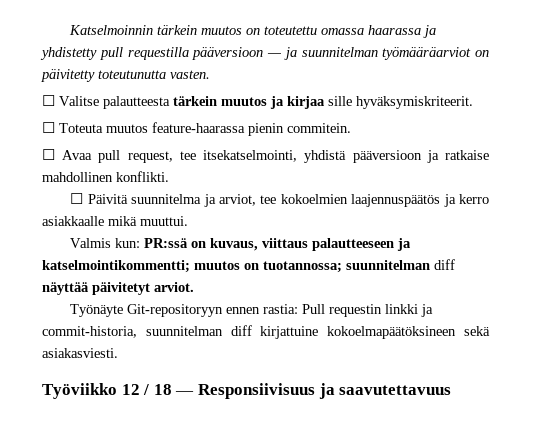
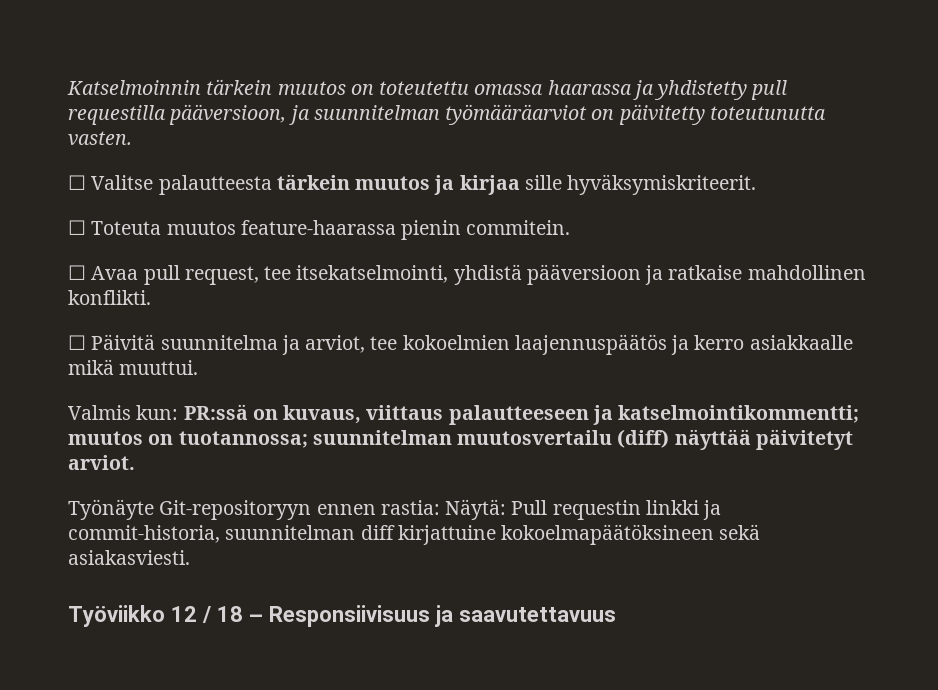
[192,47,281,60] pääversioon — -> [169,104,287,125] pääversioon,
[434,259,455,270] diff -> [457,429,670,448] muutosvertailu (diff)
(299, 309) none -> [445,499,507,520] Näytä:
[175,391,195,395] — -> [249,614,263,622] –

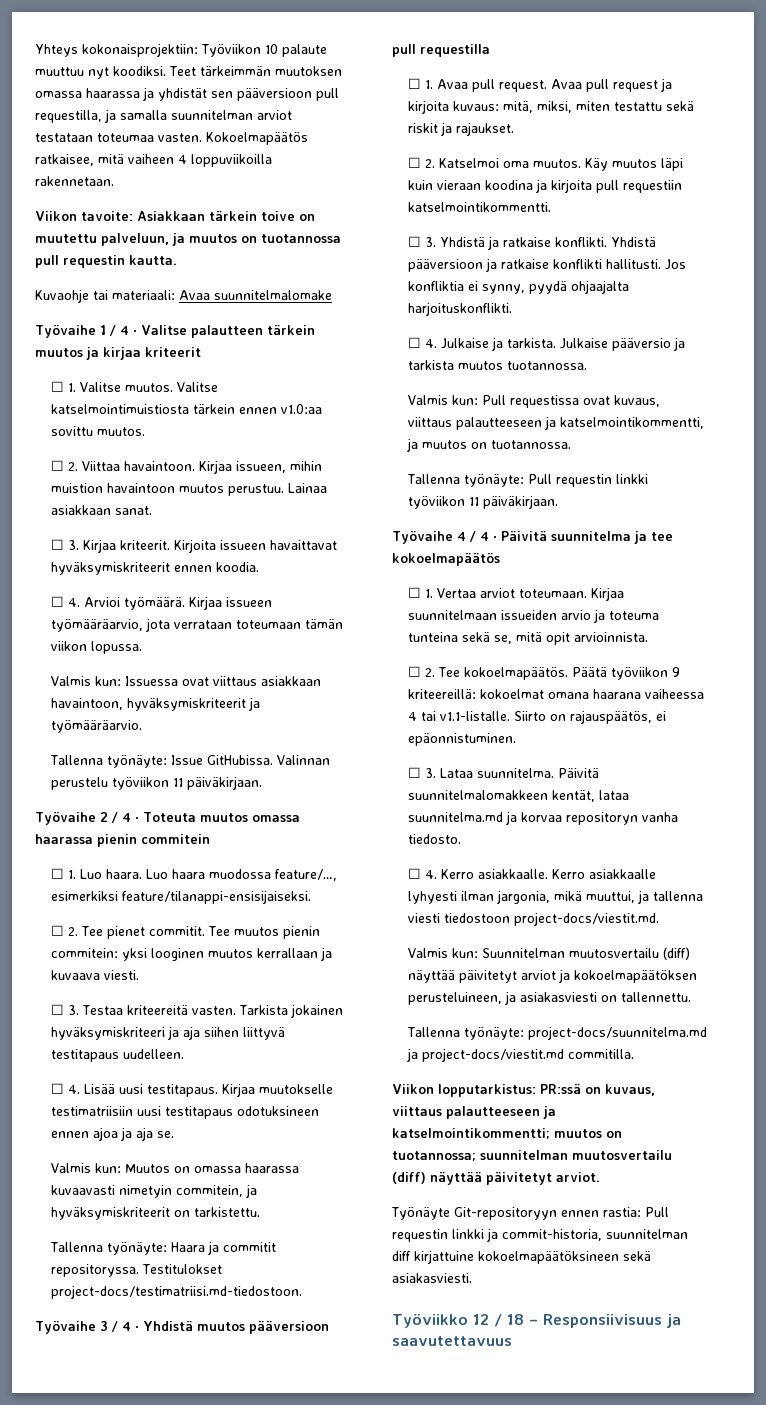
[67,79,788,100] [68,104,826,125] [68,131,132,145] [68,175,272,195] Katselmoinnin tärkein muutos on toteutettu omassa haarassa ja yhdistetty pull requestilla pääversioon, ja suunnitelman työmääräarviot on päivitetty toteutunutta vasten. // ☐ Valitse palautteesta -> [35,43,327,57] [35,66,342,79] [35,87,339,101] [35,109,292,123] [35,131,308,145] [35,154,272,167] [35,176,114,186] [35,211,315,221] [35,233,341,246] [35,255,177,268] [35,289,332,303] [35,325,263,338] Yhteys kokonaisprojektiin: Työviikon 10 palaute muuttuu nyt koodiksi. Teet tärkeimmän muutoksen omassa haarassa ja yhdistät sen pääversioon pull requestilla, ja samalla suunnitelman arviot testataan toteumaa vasten. Kokoelmapäätös ratkaisee, mitä vaiheen 4 loppuviikoilla rakennetaan. // Viikon tavoite: Asiakkaan tärkein toive on muutettu palveluun, ja muutos on tuotannossa pull requestin kautta. // Kuvaohje tai materiaali: Avaa suunnitelmalomake // Työvaihe 1 / 4 · Valitse palautteen
[524,174,757,195] [68,220,571,240] [68,264,866,285] [68,290,151,305] [68,334,853,355] [68,359,199,375] [68,405,179,420] sille hyväksymiskriteerit. // ☐ Toteuta muutos feature-haarassa pienin commitein. // ☐ Avaa pull request, tee itsekatselmointi, yhdistä pääversioon ja ratkaise mahdollinen konflikti. // ☐ Päivitä suunnitelma ja arviot, tee kokoelmien laajennuspäätös ja kerro asiakkaalle mikä muuttui. // Valmis kun: -> [145,347,201,357] [51,381,219,392] [51,404,323,414] [51,426,146,436] [51,460,323,474] [51,483,328,496] [51,505,153,515] [51,539,338,553] [51,562,260,575] [51,596,273,610] [51,618,344,632] [51,641,143,654] [51,676,322,686] [51,697,261,711] [51,719,143,733] [50,754,331,768] [51,776,263,790] [35,812,300,825] [35,834,210,847] [51,868,338,881] [51,890,312,904] [51,925,321,939] [51,947,333,961] [51,970,140,980] [51,1004,344,1018] [51,1026,286,1040] [51,1049,185,1062] [51,1083,334,1097] [51,1106,320,1119] [51,1127,175,1141] [51,1163,300,1173] [51,1184,258,1198] [51,1207,261,1220] [50,1241,277,1255] [51,1264,223,1277] [51,1285,303,1299] [35,1321,329,1334] [392,44,490,57] [408,78,673,92] [408,100,695,114] [408,122,515,136] [408,157,684,171] [408,179,683,193] [408,202,552,212] [408,236,657,250] [408,258,687,272] [408,280,630,294] [408,302,513,316] [408,337,686,351] [408,360,588,370] [408,395,661,408] [408,416,705,430] [407,438,572,452] [407,473,649,487] [408,495,559,509] [392,531,673,544] [392,553,500,566] [408,587,625,601] [408,609,660,623] [408,632,649,645] [408,666,681,680] [408,689,705,699] [408,710,667,724] [408,733,517,746] [408,767,600,778] [408,790,630,802] [408,811,679,825] [408,834,462,844] [408,868,657,879] [408,890,704,904] [408,912,660,926] [408,947,691,960] [408,969,698,983] [408,991,692,1005] [407,1026,708,1040] [407,1048,635,1062] [392,1084,536,1097] kriteerit // ☐ 1. Valitse muutos. Valitse katselmointimuistiosta tärkein ennen v1.0:aa sovittu muutos. // ☐ 2. Viittaa havaintoon. Kirjaa issueen, mihin muistion havaintoon muutos perustuu. Lainaa asiakkaan sanat. // ☐ 3. Kirjaa kriteerit. Kirjoita issueen havaittavat hyväksymiskriteerit ennen koodia. // ☐ 4. Arvioi työmäärä. Kirjaa issueen työmääräarvio, jota verrataan toteumaan tämän viikon lopussa. // Valmis kun: Issuessa ovat viittaus asiakkaan havaintoon, hyväksymiskriteerit ja työmääräarvio. // Tallenna työnäyte: Issue GitHubissa. Valinnan perustelu työviikon 11 päiväkirjaan. // Työvaihe 2 / 4 · Toteuta muutos omassa haarassa pienin commitein // ☐ 1. Luo haara. Luo haara muodossa feature/…, esimerkiksi feature/tilanappi-ensisijaiseksi. // ☐ 2. Tee pienet commitit. Tee muutos pienin commitein: yksi looginen muutos kerrallaan ja kuvaava viesti. // ☐ 3. Testaa kriteereitä vasten. Tarkista jokainen hyväksymiskriteeri ja aja siihen liittyvä testitapaus uudelleen. // ☐ 4. Lisää uusi testitapaus. Kirjaa muutokselle testimatriisiin uusi testitapaus odotuksineen ennen ajoa ja aja se. // Valmis kun: Muutos on omassa haarassa kuvaavasti nimetyin commitein, ja hyväksymiskriteerit on tarkistettu. // Tallenna työnäyte: Haara ja commitit repositoryssa. Testitulokset project-docs/testimatriisi.md-tiedostoon. // Työvaihe 3 / 4 · Yhdistä muutos pääversioon pull requestilla // ☐ 1. Avaa pull request. Avaa pull request ja kirjoita kuvaus: mitä, miksi, miten testattu sekä riskit ja rajaukset. // ☐ 2. Katselmoi oma muutos. Käy muutos läpi kuin vieraan koodina ja kirjoita pull requestiin katselmointikommentti. // ☐ 3. Yhdistä ja ratkaise konflikti. Yhdistä pääversioon ja ratkaise konflikti hallitusti. Jos konfliktia ei synny, pyydä ohjaajalta harjoituskonflikti. // ☐ 4. Julkaise ja tarkista. Julkaise pääversio ja tarkista muutos tuotannossa. // Valmis kun: Pull requestissa ovat kuvaus, viittaus palautteeseen ja katselmointikommentti, ja muutos on tuotannossa. // Tallenna työnäyte: Pull requestin linkki työviikon 11 päiväkirjaan. // Työvaihe 4 / 4 · Päivitä suunnitelma ja tee kokoelmapäätös // ☐ 1. Vertaa arviot toteumaan. Kirjaa suunnitelmaan issueiden arvio ja toteuma tunteina sekä se, mitä opit arvioinnista. // ☐ 2. Tee kokoelmapäätös. Päätä työviikon 9 kriteereillä: kokoelmat omana haarana vaiheessa 4 tai v1.1-listalle. Siirto on rajauspäätös, ei epäonnistuminen. // ☐ 3. Lataa suunnitelma. Päivitä suunnitelmalomakkeen kentät, lataa suunnitelma.md ja korvaa repositoryn vanha tiedosto. // ☐ 4. Kerro asiakkaalle. Kerro asiakkaalle lyhyesti ilman jargonia, mikä muuttui, ja tallenna viesti tiedostoon project-docs/viestit.md. // Valmis kun: Suunnitelman muutosvertailu (diff) näyttää päivitetyt arviot ja kokoelmapäätöksen perusteluineen, ja asiakasviesti on tallennettu. // Tallenna työnäyte: project-docs/suunnitelma.md ja project-docs/viestit.md commitilla. // Viikon lopputarkistus:
[445,499,507,520] Näytä: -> (641, 1212) none

